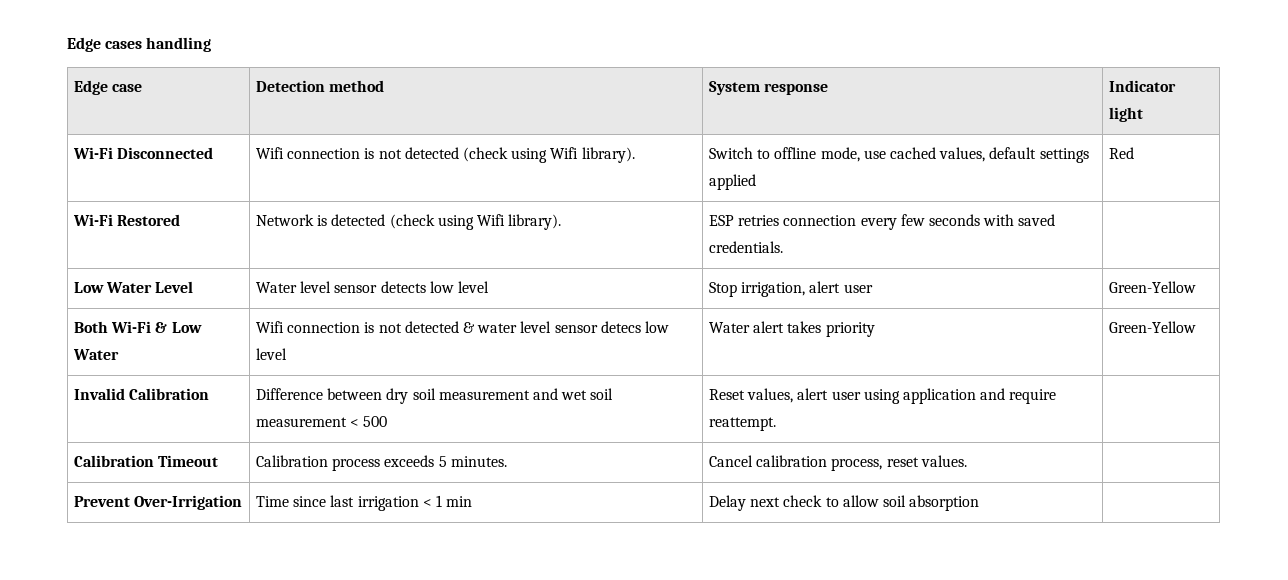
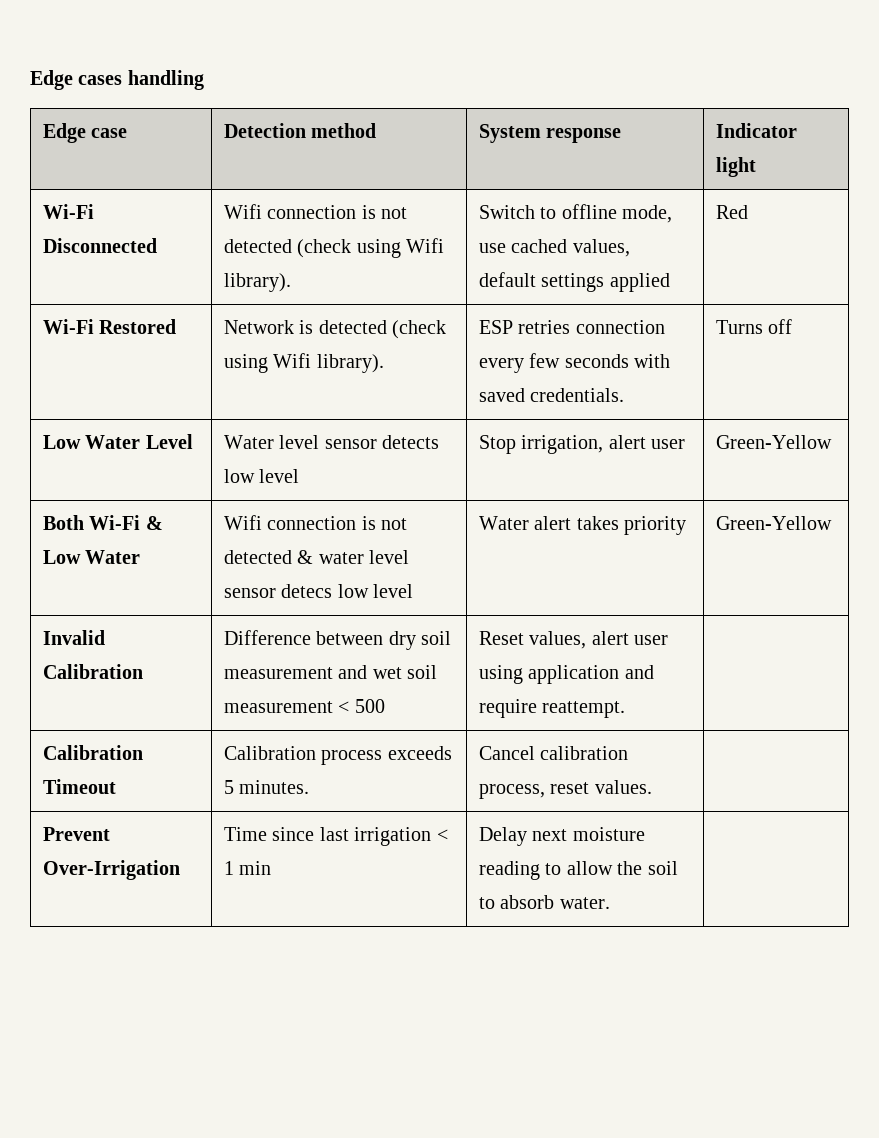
(784, 247) none -> [715,319,793,334] Turns off
[783,495,980,511] check to allow soil absorption -> [572,827,645,841] [478,861,678,880] [478,895,610,909] moisture reading to allow the soil to absorb water.

